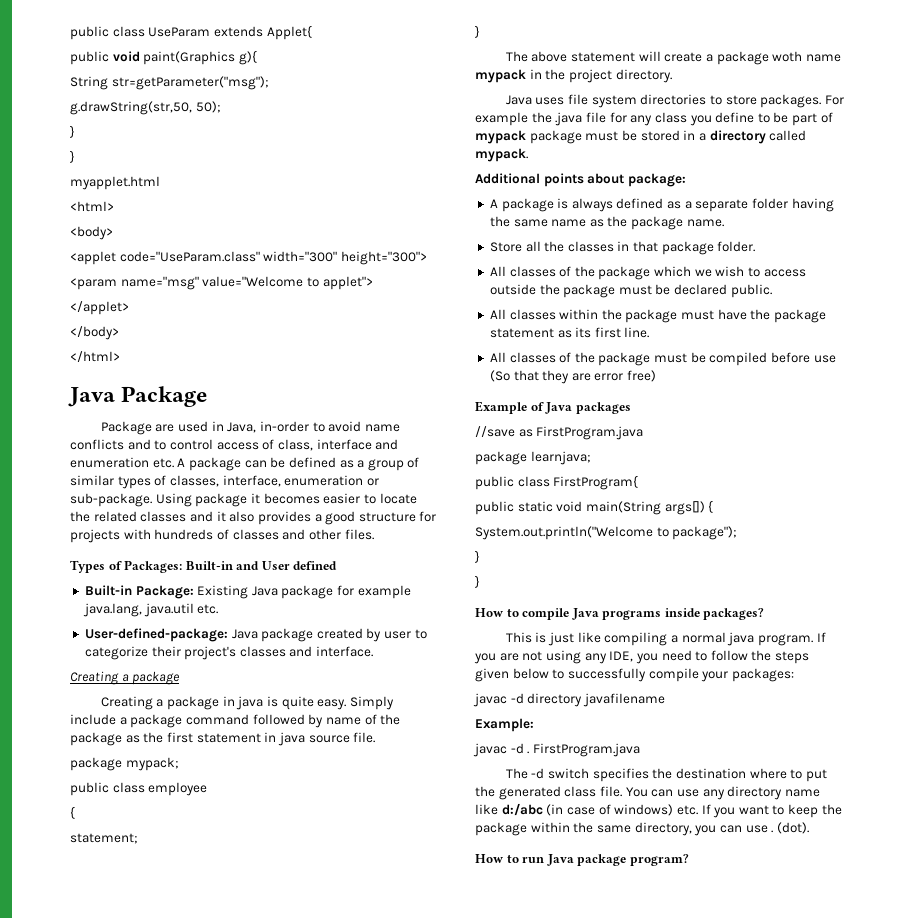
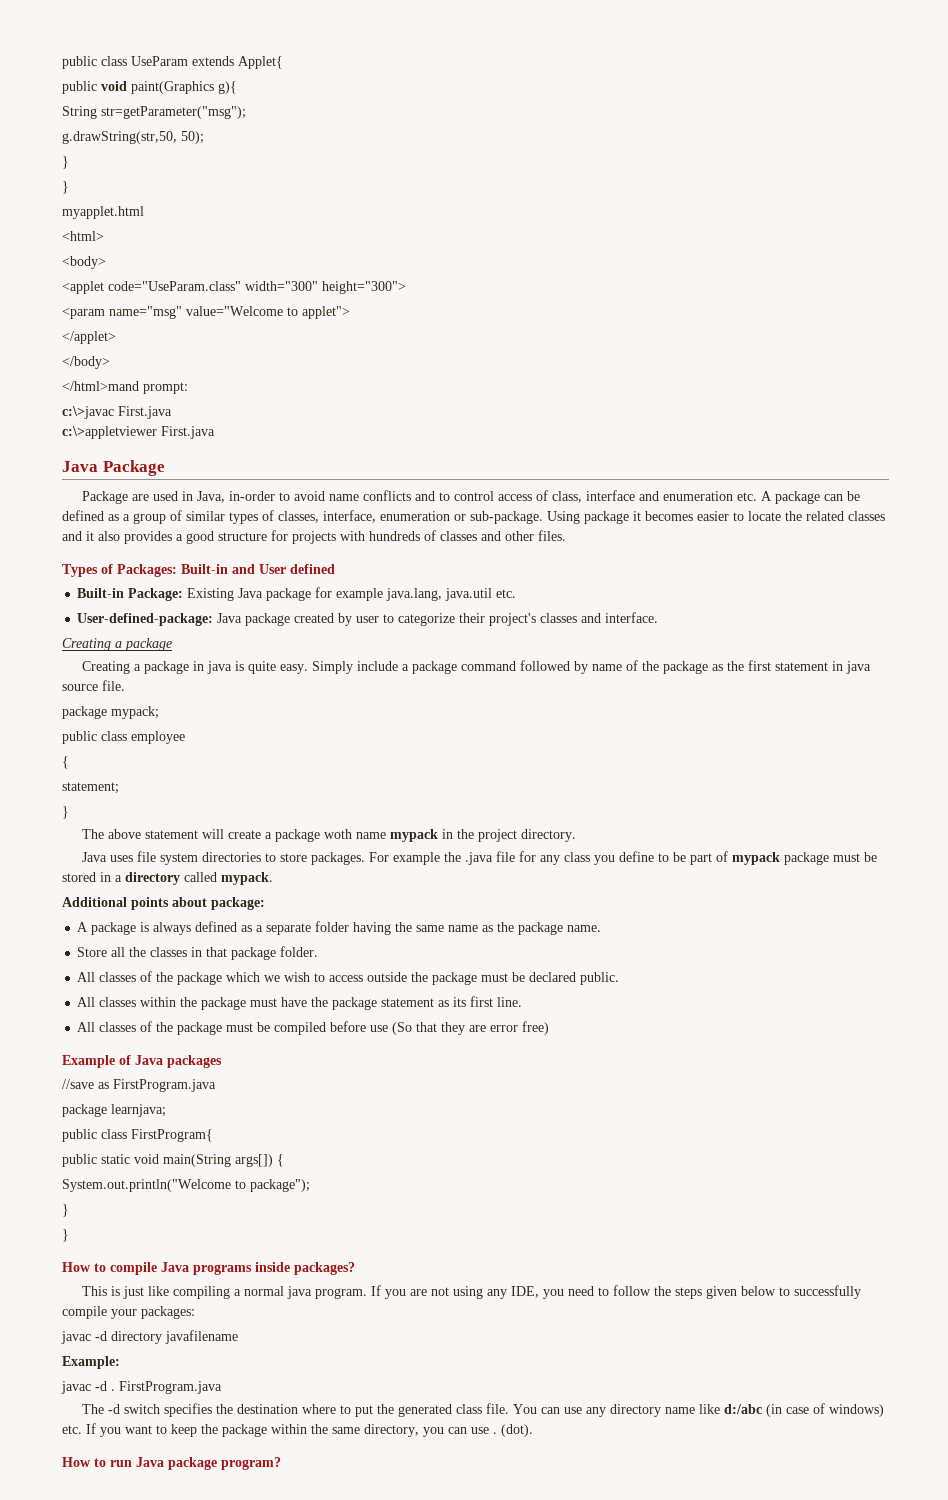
[70,351,120,362] </html> -> [62,381,188,394] [62,406,172,419] [62,426,215,439] </html>mand prompt: // c:\>javac First.java // c:\>appletviewer First.java

